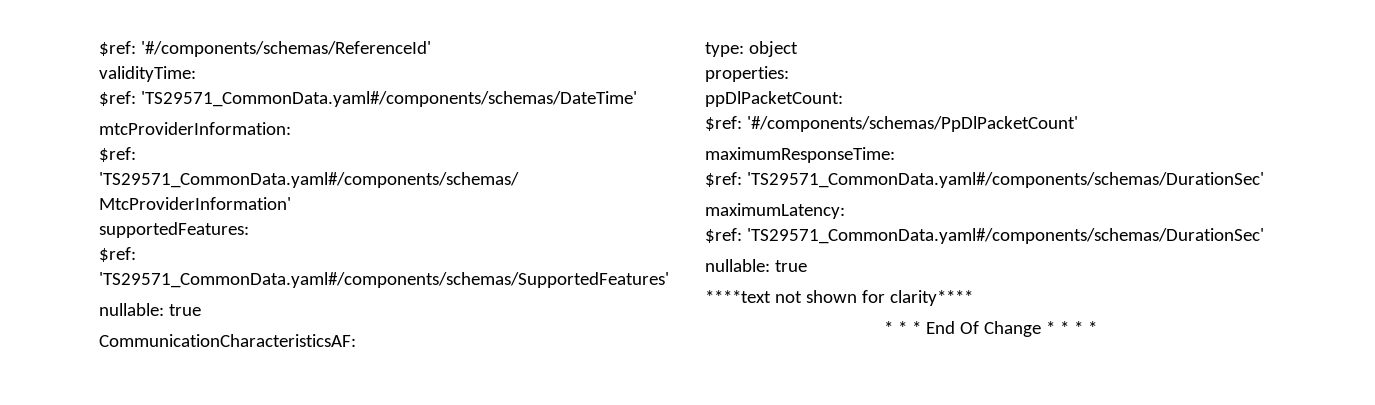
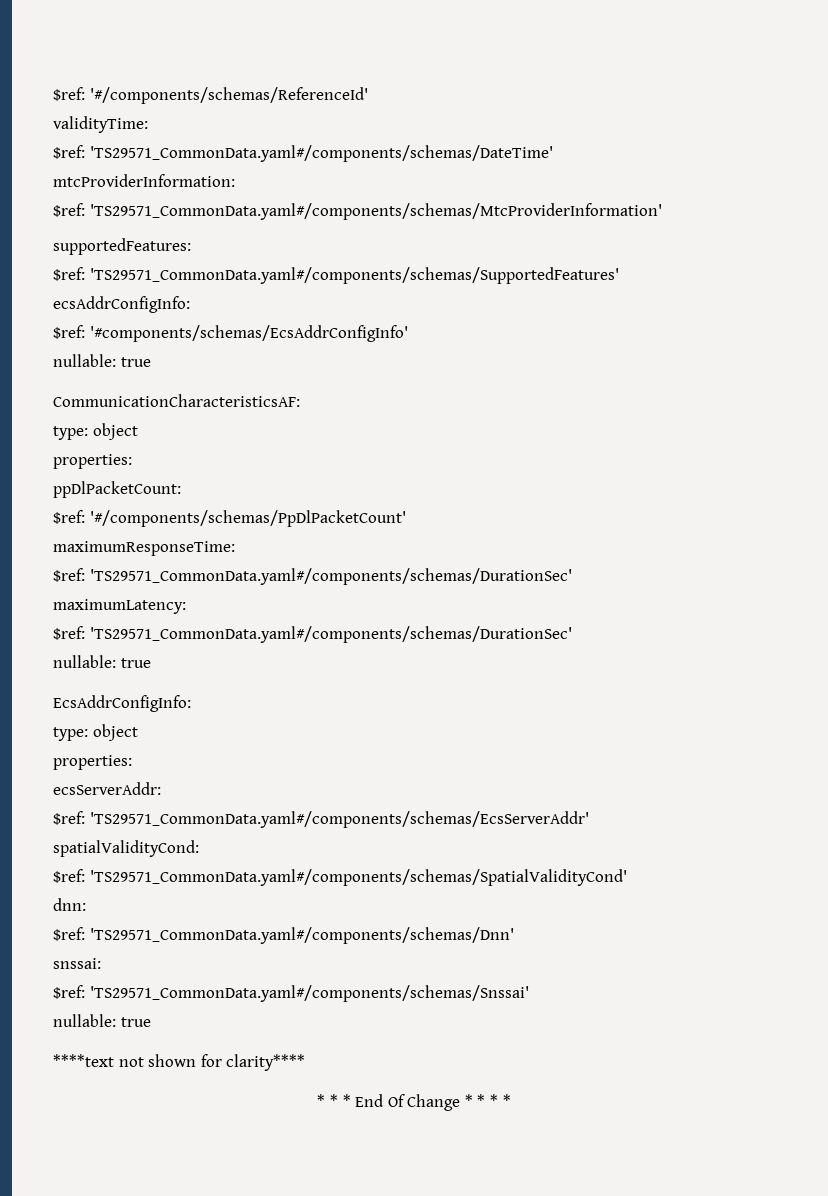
(669, 280) none -> [53,296,190,313] [53,325,408,342] // ecsAddrConfigInfo: // $ref: '#components/schemas/EcsAddrConfigInfo'
(807, 266) none -> [53,695,191,712] [53,724,138,741] [53,755,132,770] [53,782,161,795] [53,811,589,828] [53,840,199,857] [53,869,627,886] [53,898,86,911] [53,927,514,944] [53,958,101,969] [53,985,529,1002] [53,1014,151,1027] // EcsAddrConfigInfo: // type: object // properties: // ecsServerAddr: // $ref: 'TS29571_CommonData.yaml#/components/schemas/EcsServerAddr' // spatialValidityCond: // $ref: 'TS29571_CommonData.yaml#/components/schemas/SpatialValidityCond' // dnn: // $ref: 'TS29571_CommonData.yaml#/components/schemas/Dnn' // snssai: // $ref: 'TS29571_CommonData.yaml#/components/schemas/Snssai' // nullable: true

